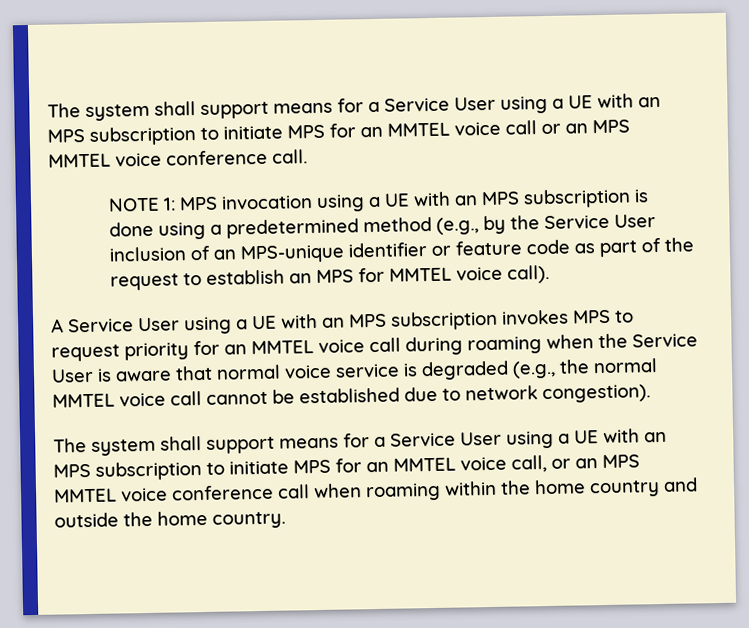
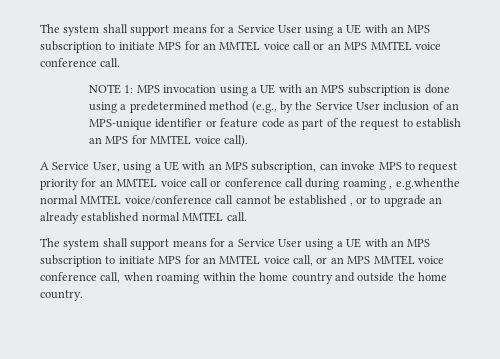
[138,309,569,335] User using a UE with an MPS subscription invokes -> [92,161,376,173] User, using a UE with an MPS subscription, can invoke
[405,333,698,356] [51,358,658,383] [52,392,166,408] during roaming when the Service User is aware that normal voice service is degraded (e.g., the normal MMTEL voice -> [210,178,460,190] [40,195,212,205] or conference call during roaming , e.g.whenthe normal MMTEL voice/conference
[404,384,651,404] due to network congestion). -> [349,195,443,207] [40,212,247,224] , or to upgrade an already established normal MMTEL call.
[277,484,310,499] call -> [100,272,121,283] call,

